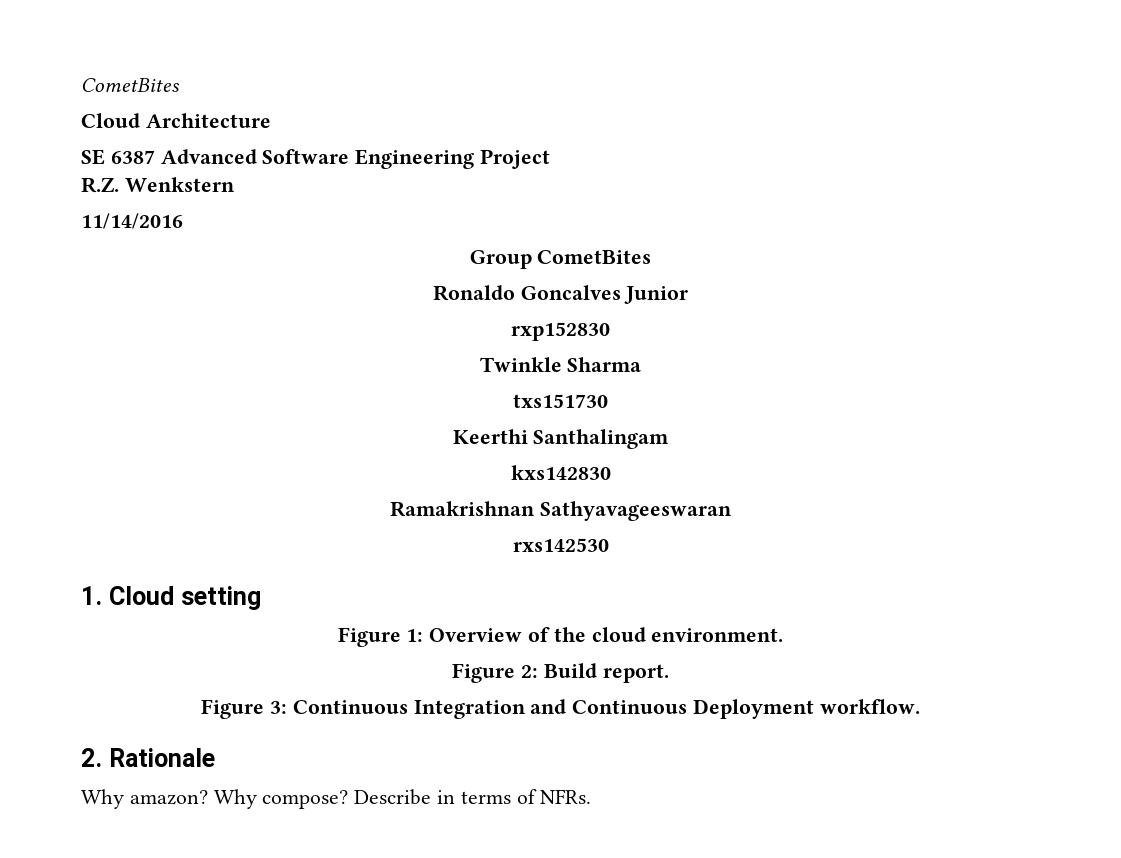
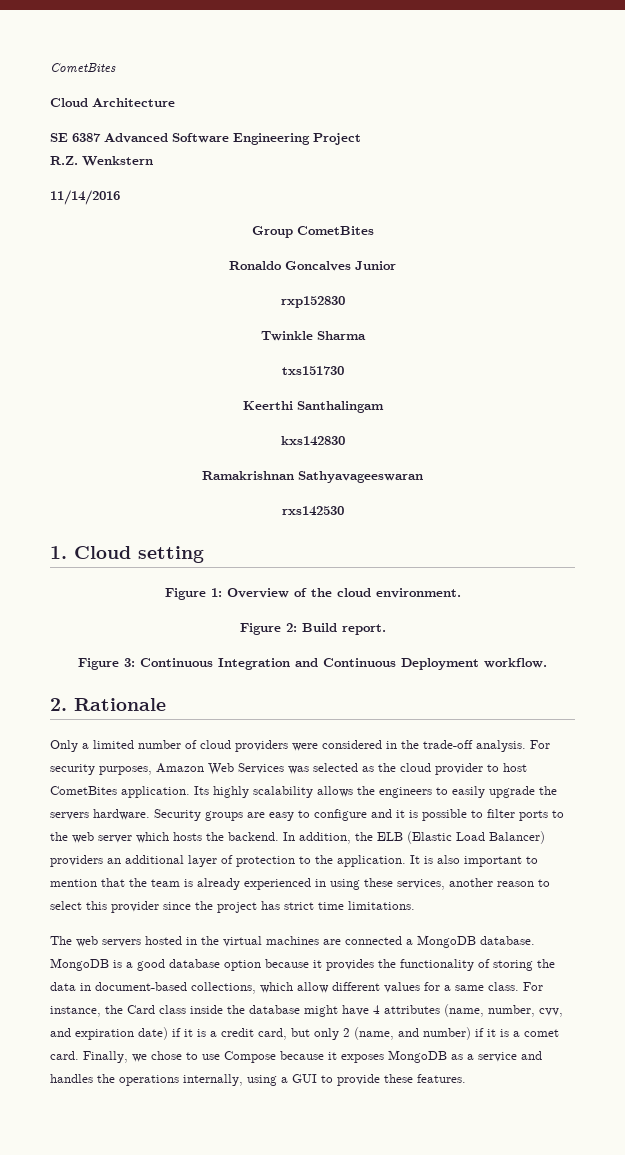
[81,789,592,809] Why amazon? Why compose? Describe in terms of NFRs. -> [50,740,550,752] [50,763,527,775] [50,786,557,798] [50,809,564,821] [50,831,545,844] [50,855,538,867] [50,878,550,890] [50,901,415,913] [50,935,535,948] [50,958,555,971] [50,982,543,994] [50,1004,563,1017] [50,1027,559,1040] [50,1050,542,1063] [50,1074,466,1086] Only a limited number of cloud providers were considered in the trade-off analysis. For security purposes, Amazon Web Services was selected as the cloud provider to host CometBites application. Its highly scalability allows the engineers to easily upgrade the servers hardware. Security groups are easy to configure and it is possible to filter ports to the web server which hosts the backend. In addition, the ELB (Elastic Load Balancer) providers an additional layer of protection to the application. It is also important to mention that the team is already experienced in using these services, another reason to select this provider since the project has strict time limitations. // The web servers hosted in the virtual machines are connected a MongoDB database. MongoDB is a good database option because it provides the functionality of storing the data in document-based collections, which allow different values for a same class. For instance, the Card class inside the database might have 4 attributes (name, number, cvv, and expiration date) if it is a credit card, but only 2 (name, and number) if it is a comet card. Finally, we chose to use Compose because it exposes MongoDB as a service and handles the operations internally, using a GUI to provide these features.

